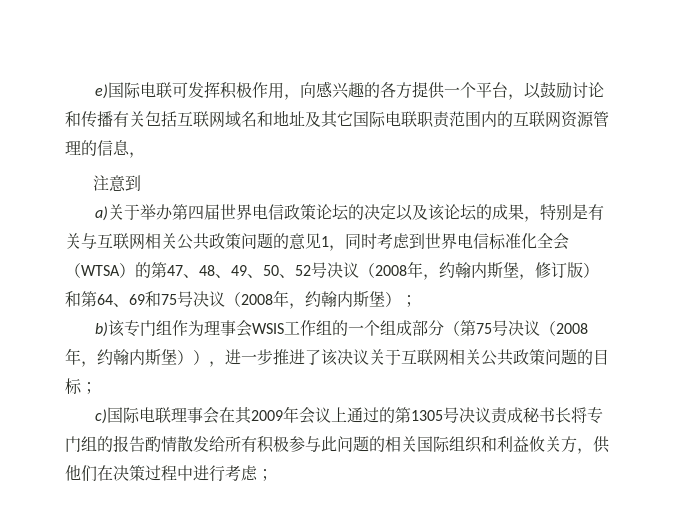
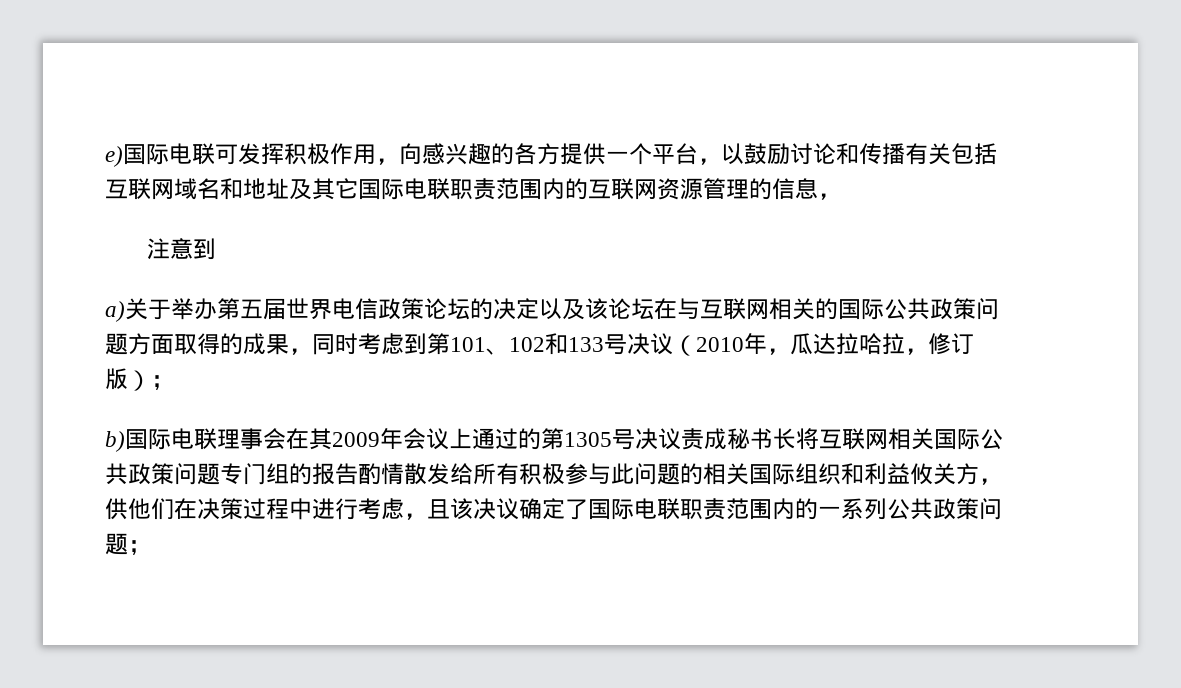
[187,205,204,220] 四 -> [240,299,263,319] 五
[475,204,604,222] [65,233,81,249] 的成果，特别是有关 -> [654,298,677,319] 在
[177,233,569,251] [65,261,599,280] [65,290,417,309] [94,320,588,337] [65,348,609,367] [65,378,97,395] [94,409,107,424] 公共政策问题的意见1，同时考虑到世界电信标准化全会（WTSA）的第47、48、49、50、52号决议（2008年，约翰内斯堡，修订版）和第64、69和75号决议（2008年，约翰内斯堡）； // b)该专门组作为理事会WSIS工作组的一个组成部分（第75号决议（2008年，约翰内斯堡）），进一步推进了该决议关于互联网相关公共政策问题的目标； // c) -> [815,298,999,320] [105,333,974,356] [105,368,174,391] [105,431,125,452] 的国际公共政策问题方面取得的成果，同时考虑到第101、102和133号决议（2010年，瓜达拉哈拉，修订版）； // b)
(587, 415) none -> [819,428,1003,450] [105,463,220,485] 互联网相关国际公共政策问题
(258, 473) none -> [404,498,1002,520] [105,533,128,555] ，且该决议确定了国际电联职责范围内的一系列公共政策问题

